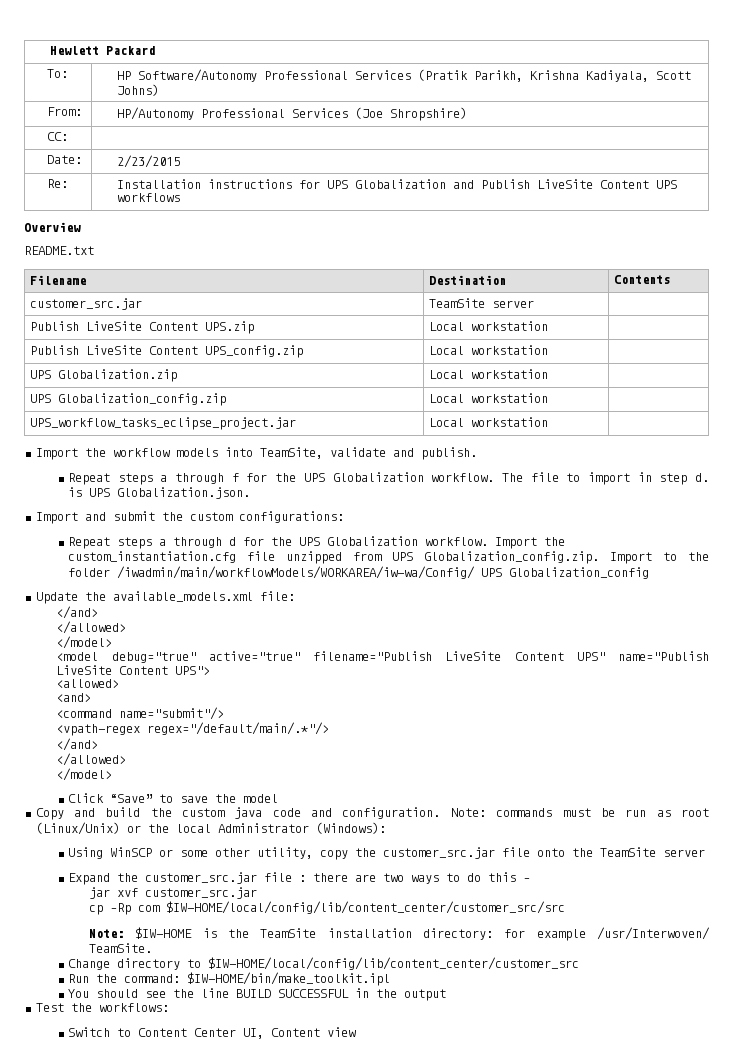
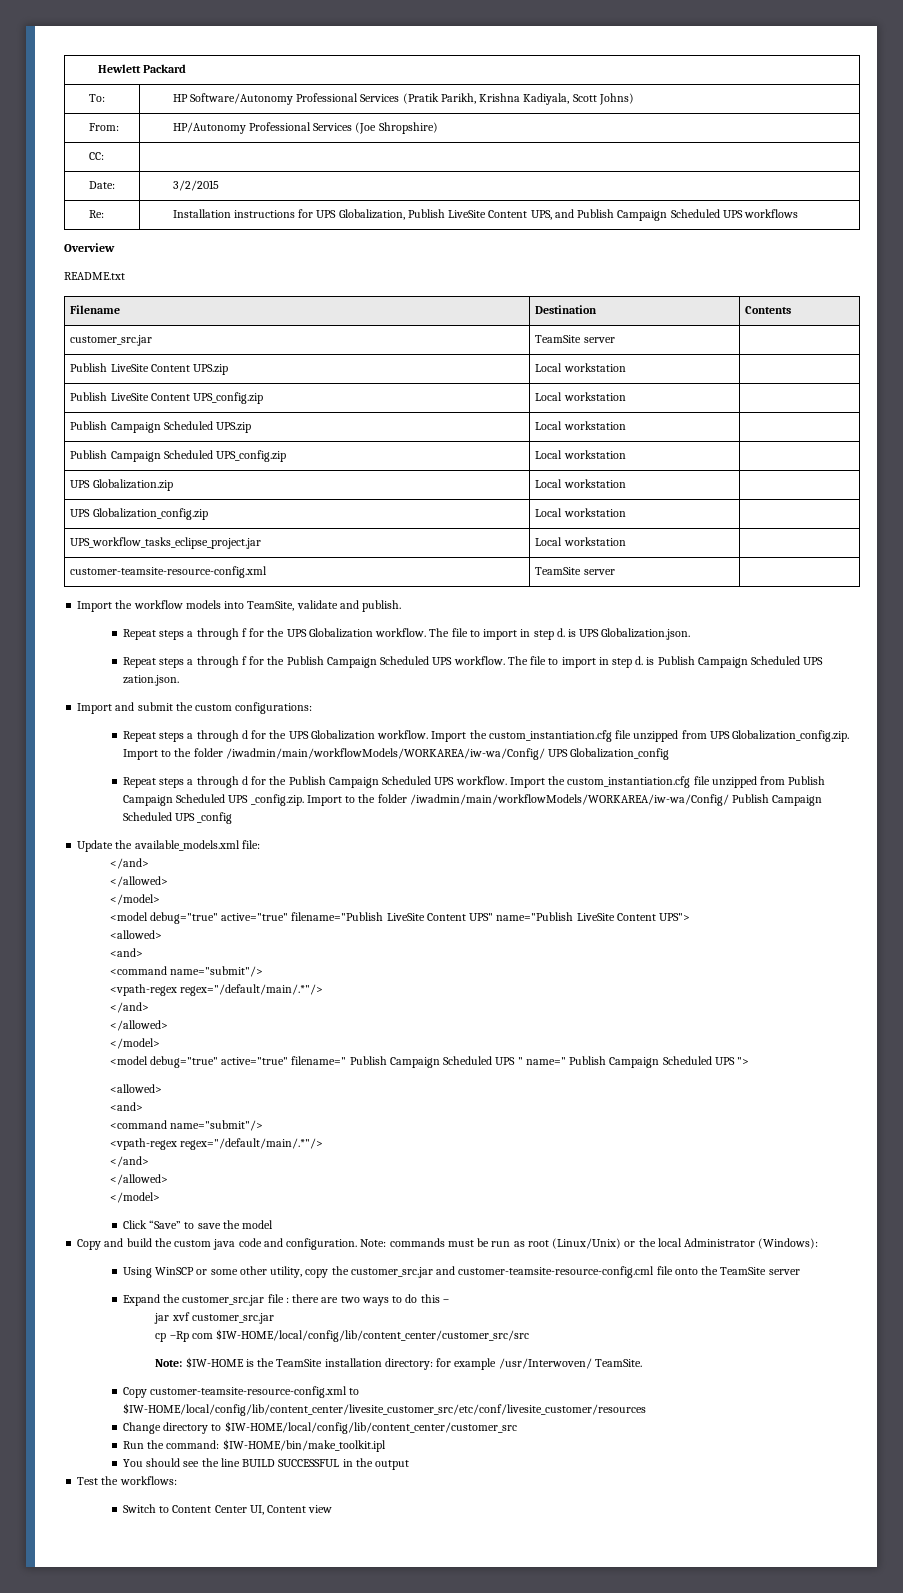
[116,155,180,168] 2/23/2015 -> [172,180,219,191] 3/2/2015
[354,179,649,189] Globalization and Publish LiveSite Content -> [338,209,720,221] Globalization, Publish LiveSite Content UPS, and Publish Campaign Scheduled
(549, 350) none -> [70,421,252,433] [535,421,626,430] [70,450,287,462] [535,450,626,459] // Publish Campaign Scheduled UPS.zip | Local workstation | // Publish Campaign Scheduled UPS_config.zip | Local workstation |
(549, 422) none -> [70,566,268,578] [535,567,615,575] // customer-teamsite-resource-config.xml | TeamSite server |
(251, 493) none -> [122,656,824,668] [122,675,179,686] // Repeat steps a through f for the Publish Campaign Scheduled UPS workflow. The file to import in step d. is Publish Campaign Scheduled UPS zation.json.
(650, 573) none -> [122,776,826,788] [122,794,823,806] [122,812,233,824] // Repeat steps a through d for the Publish Campaign Scheduled UPS workflow. Import the custom_instantiation.cfg file unzipped from Publish Campaign Scheduled UPS _config.zip. Import to the folder /iwadmin/main/workflowModels/WORKAREA/iw-wa/Config/ Publish Campaign Scheduled UPS _config
(113, 774) none -> [109,1056,750,1068] [109,1084,162,1093] [109,1102,143,1111] [109,1120,263,1131] [109,1138,323,1150] [109,1156,149,1167] [109,1174,168,1185] [109,1192,160,1203] // <model debug="true" active="true" filename=" Publish Campaign Scheduled UPS " name=" Publish Campaign Scheduled UPS "> // <allowed> // <and> // <command name="submit"/> // <vpath-regex regex="/default/main/.*"/> // </and> // </allowed> // </model>
(496, 853) none -> [436,1266,655,1278] and customer-teamsite-resource-config.cml
(152, 948) none -> [122,1386,360,1398] [122,1403,646,1416] // Copy customer-teamsite-resource-config.xml to $IW-HOME/local/config/lib/content_center/livesite_customer_src/etc/conf/livesite_customer/resources

